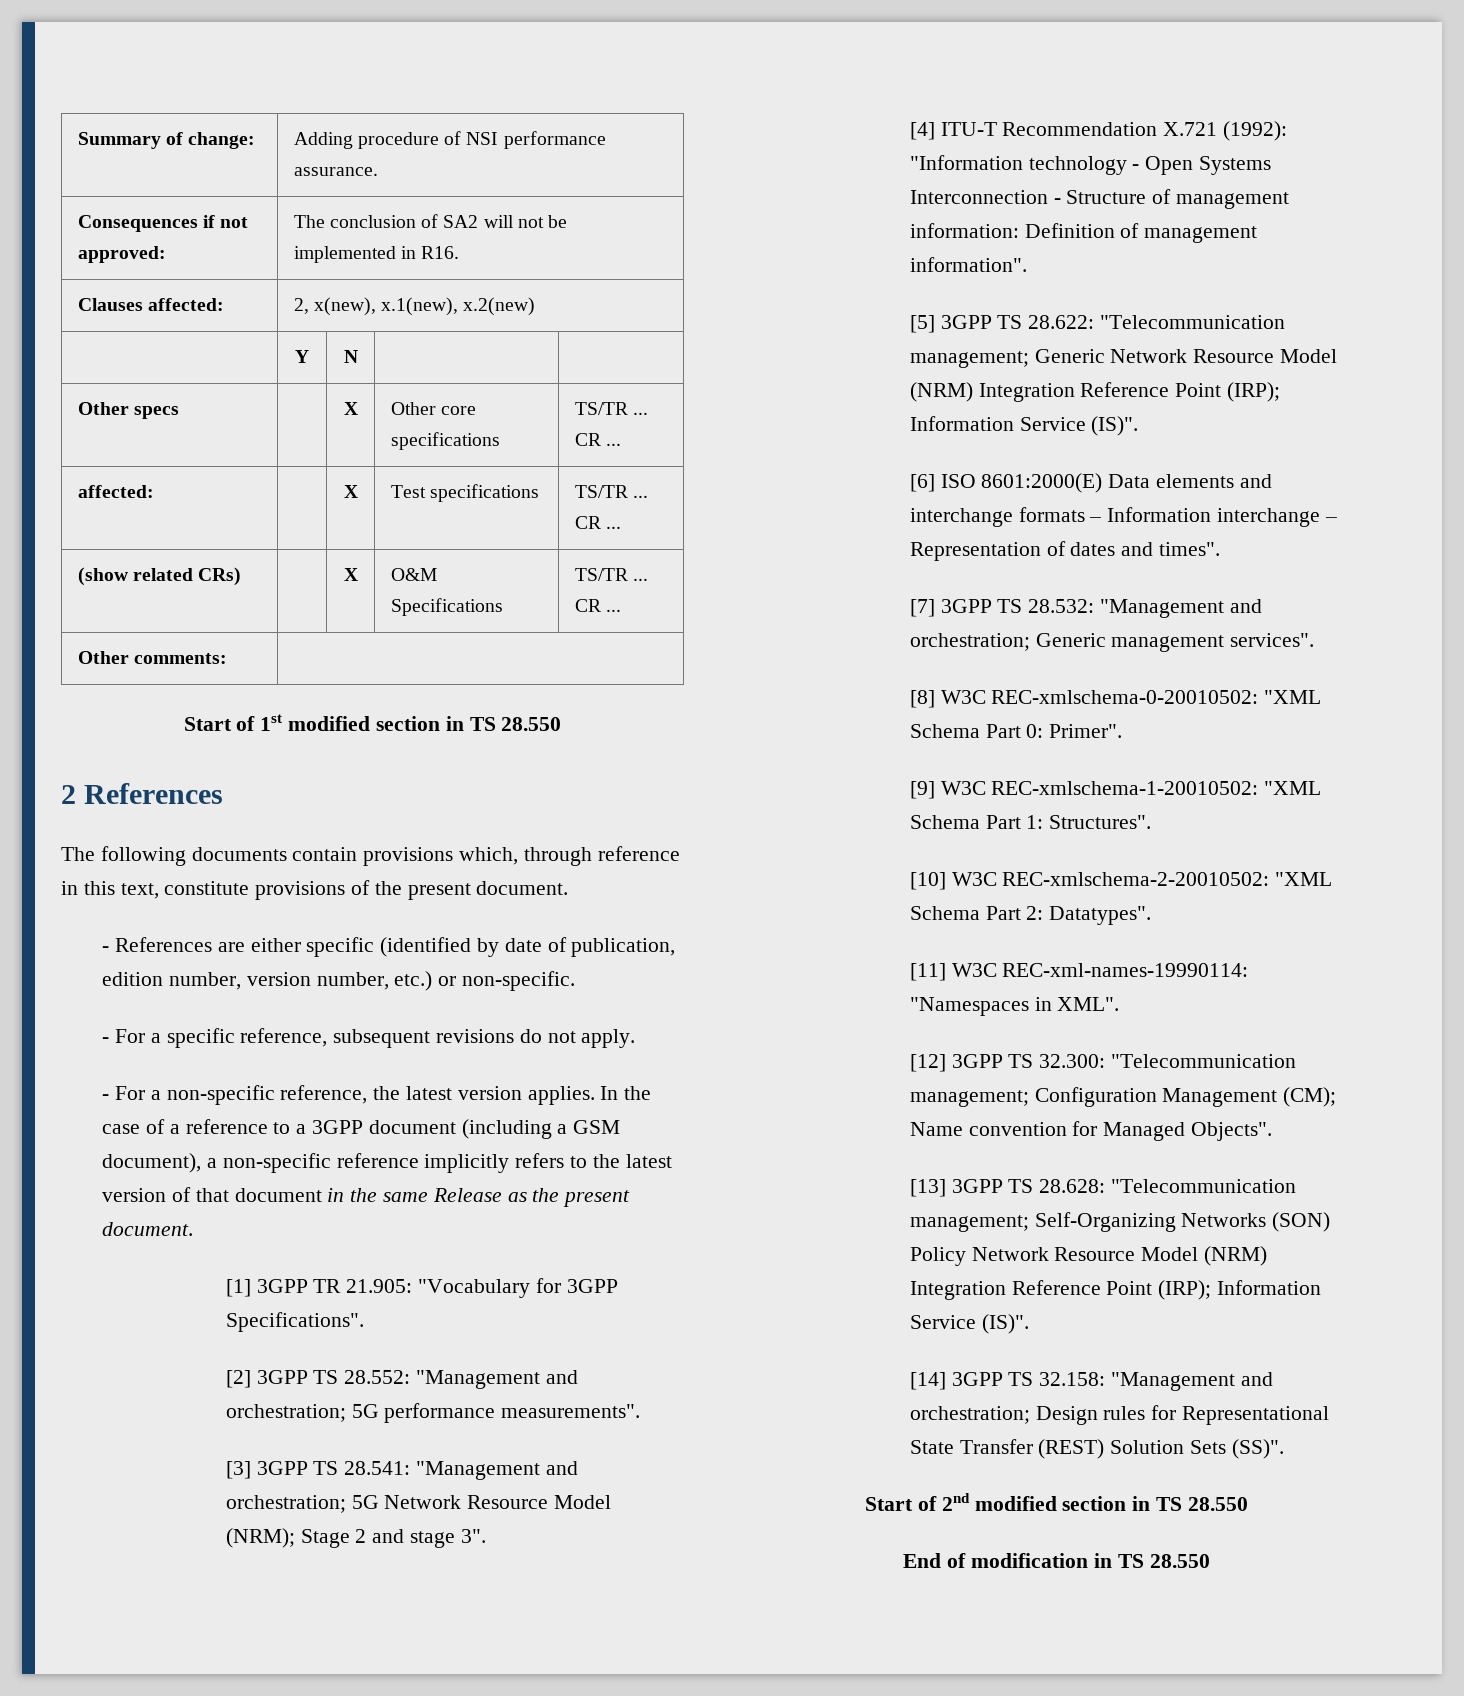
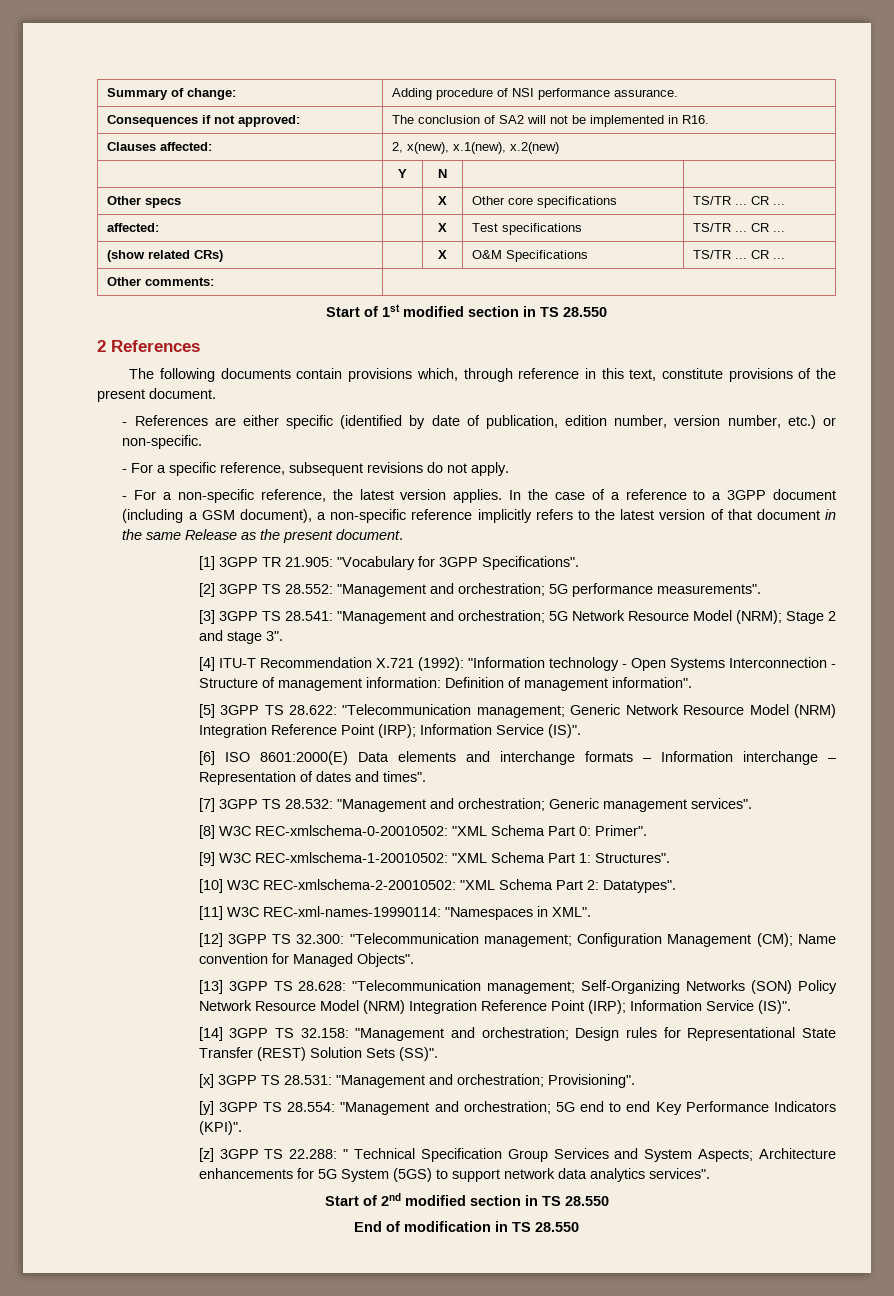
(1284, 1449) none -> [198,1074,635,1088] [198,1101,836,1115] [198,1121,242,1135] [198,1148,836,1162] [198,1168,710,1182] // [x] 3GPP TS 28.531: "Management and orchestration; Provisioning". // [y] 3GPP TS 28.554: "Management and orchestration; 5G end to end Key Performance Indicators (KPI)". // [z] 3GPP TS 22.288: " Technical Specification Group Services and System Aspects; Architecture enhancements for 5G System (5GS) to support network data analytics services".

